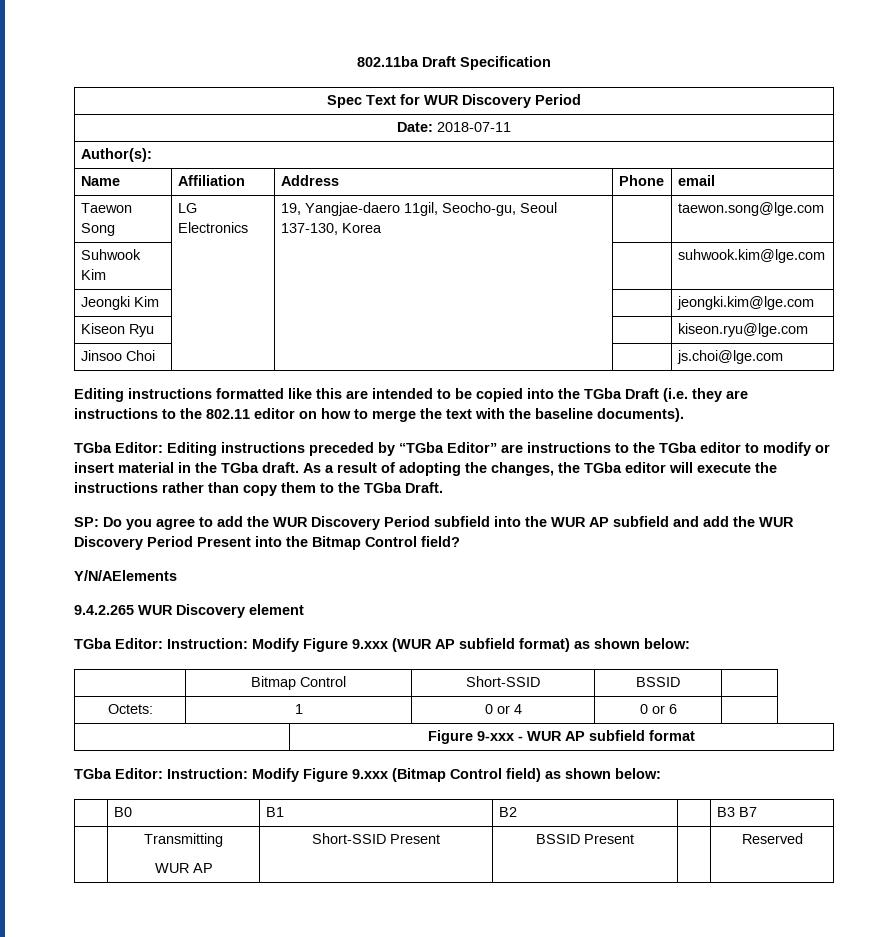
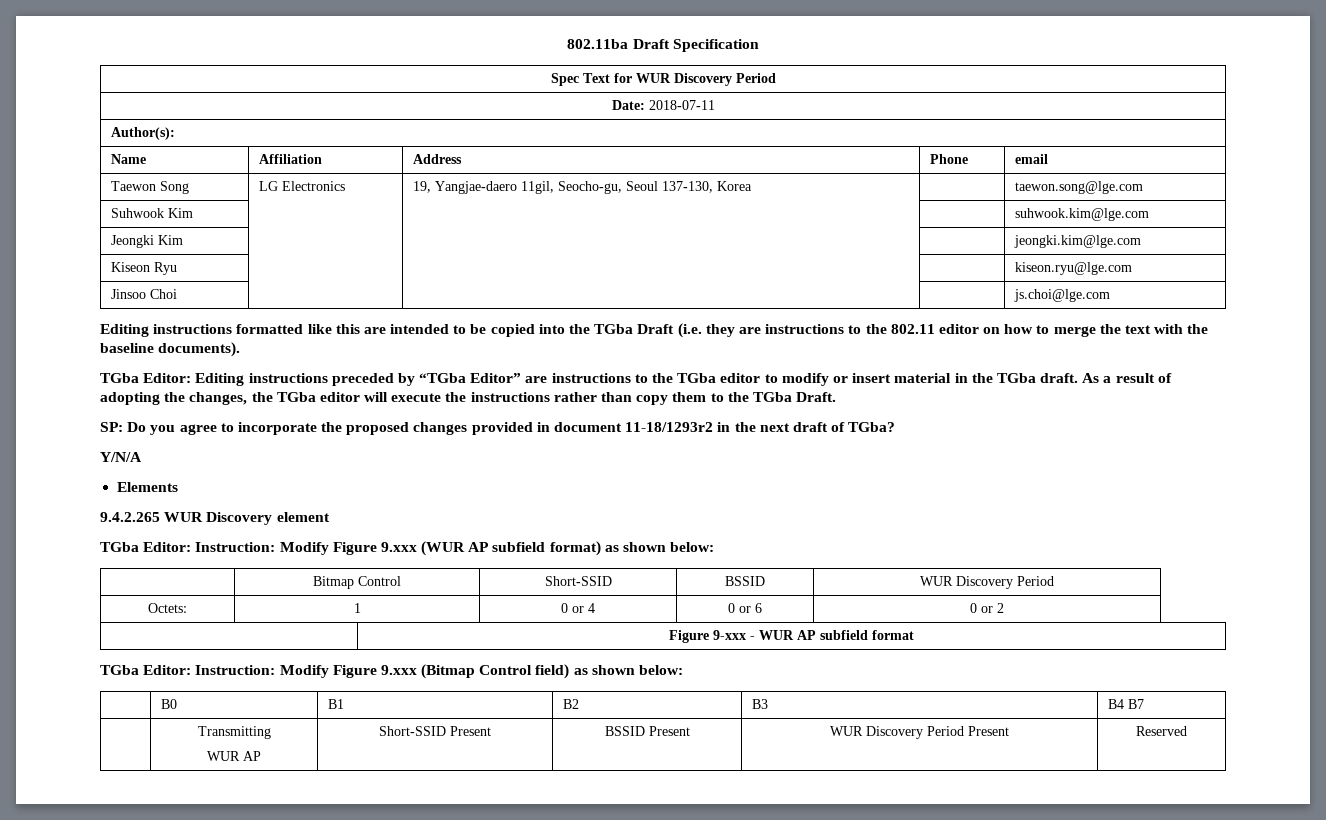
[217,516,794,530] [74,536,460,550] [74,570,177,581] add the WUR Discovery Period subfield into the WUR AP subfield and add the WUR Discovery Period Present into the Bitmap Control field? // Y/N/AElements -> [237,422,896,435] [100,452,142,462] [117,482,179,492] incorporate the proposed changes provided in document 11-18/1293r2 in the next draft of TGba? // Y/N/A // Elements
(680, 682) none -> [920,576,1054,589] WUR Discovery Period
(677, 709) none -> [970,603,1004,613] 0 or 2
[716,807,735,817] | B3 -> [751,699,768,709] [1107,699,1124,709] B3 | B4
(634, 839) none -> [830,726,1009,739] WUR Discovery Period Present

